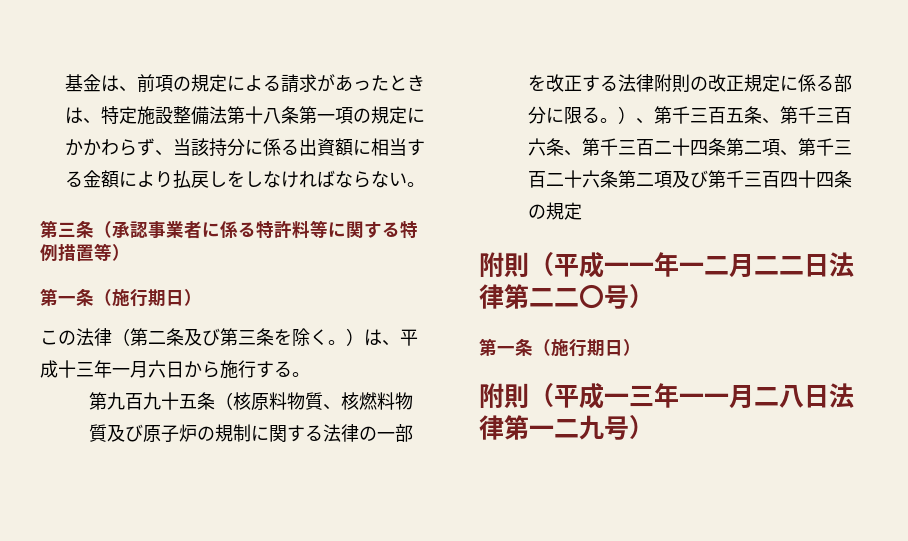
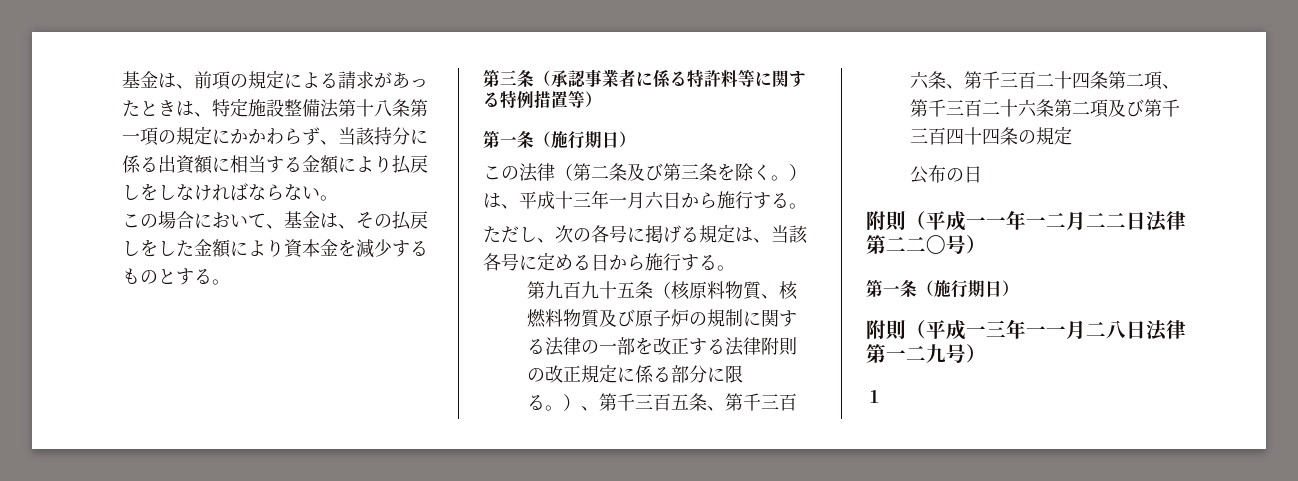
(425, 184) none -> [122,211,429,230] [122,239,429,258] [122,268,231,285] // この場合において、基金は、その払戻しをした金額により資本金を減少するものとする。
(310, 374) none -> [483,224,808,244] [483,252,735,271] // ただし、次の各号に掲げる規定は、当該各号に定める日から施行する。
(583, 211) none -> [910,165,983,184] // 公布の日
(654, 427) none -> [866,390,883,403] // １

